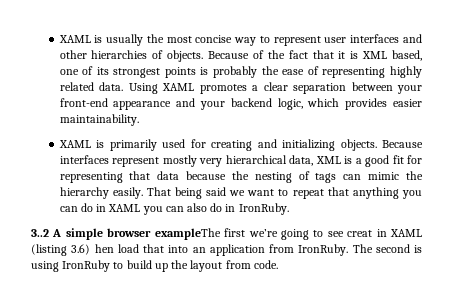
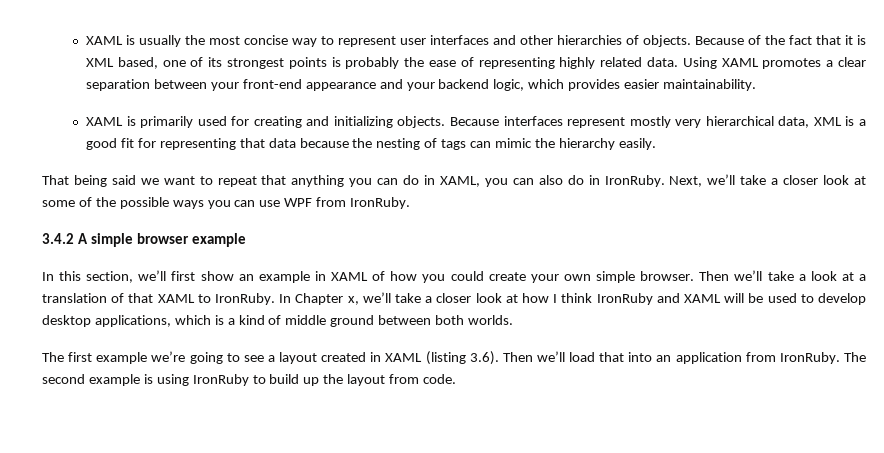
(143, 193) none -> (656, 144) //
[108,204,141,212] XAML -> [439,176,480,187] XAML,
[31,228,423,240] [31,244,114,256] // 3..2 A simple browser exampleThe first we’re going to see creat in XAML (listing 3.6) hen -> [669,174,866,187] [42,197,411,209] [42,233,246,247] [42,270,867,283] [42,292,867,305] [42,315,514,327] [42,351,565,365] Next, we’ll take a closer look at some of the possible ways you can use WPF from IronRuby. // 3.4.2 A simple browser example // In this section, we’ll first show an example in XAML of how you could create your own simple browser. Then we’ll take a look at a translation of that XAML to IronRuby. In Chapter x, we’ll take a closer look at how I think IronRuby and XAML will be used to develop desktop applications, which is a kind of middle ground between both worlds. // The first example we’re going to see a layout created in XAML (listing 3.6). Then we’ll
(410, 248) none -> [88,374,140,386] example

